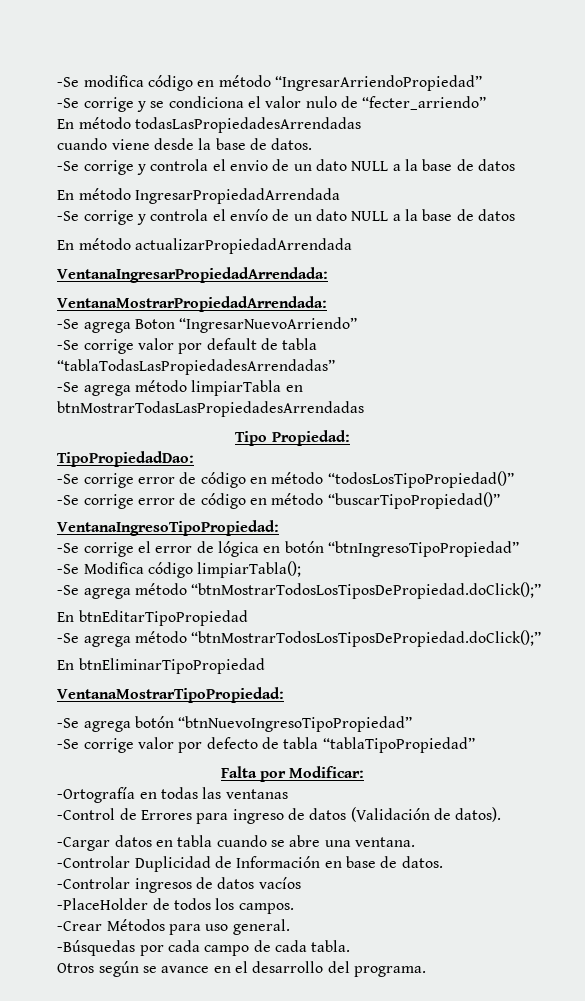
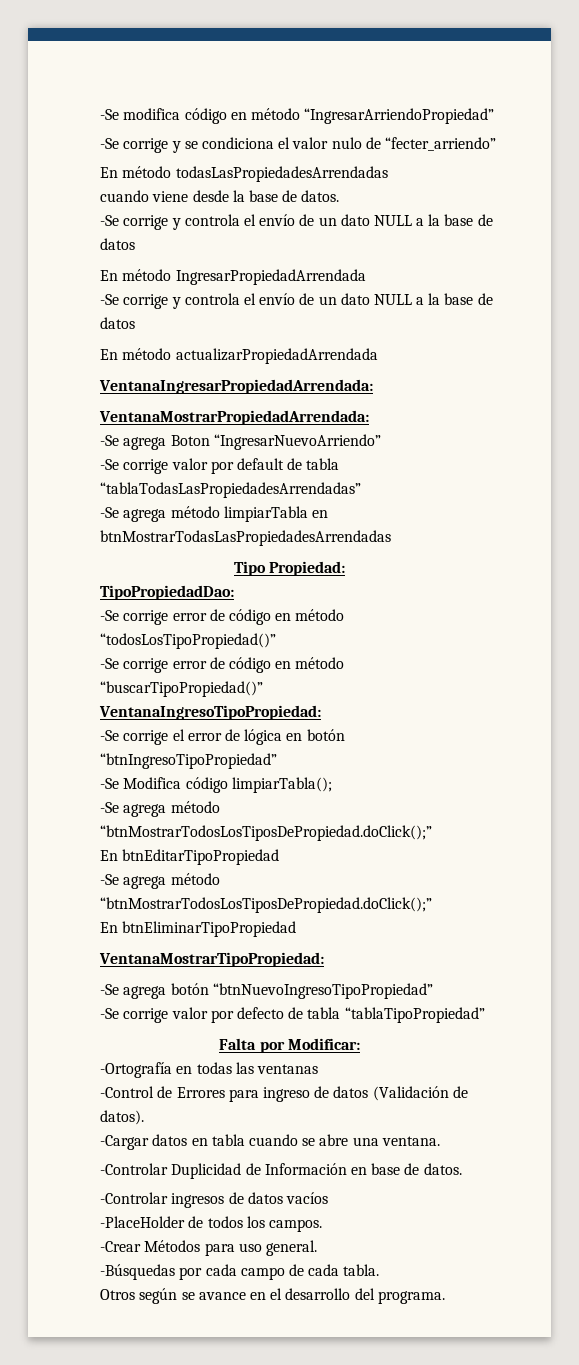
[230,160,269,171] envio -> [259,214,296,226] envío

